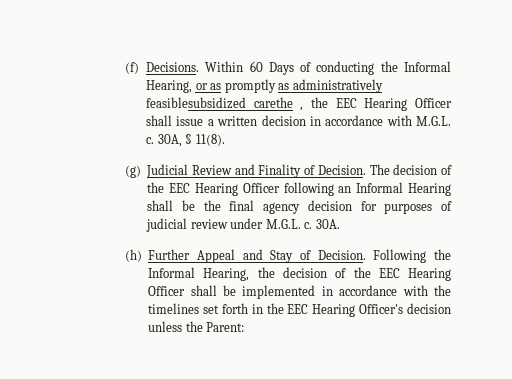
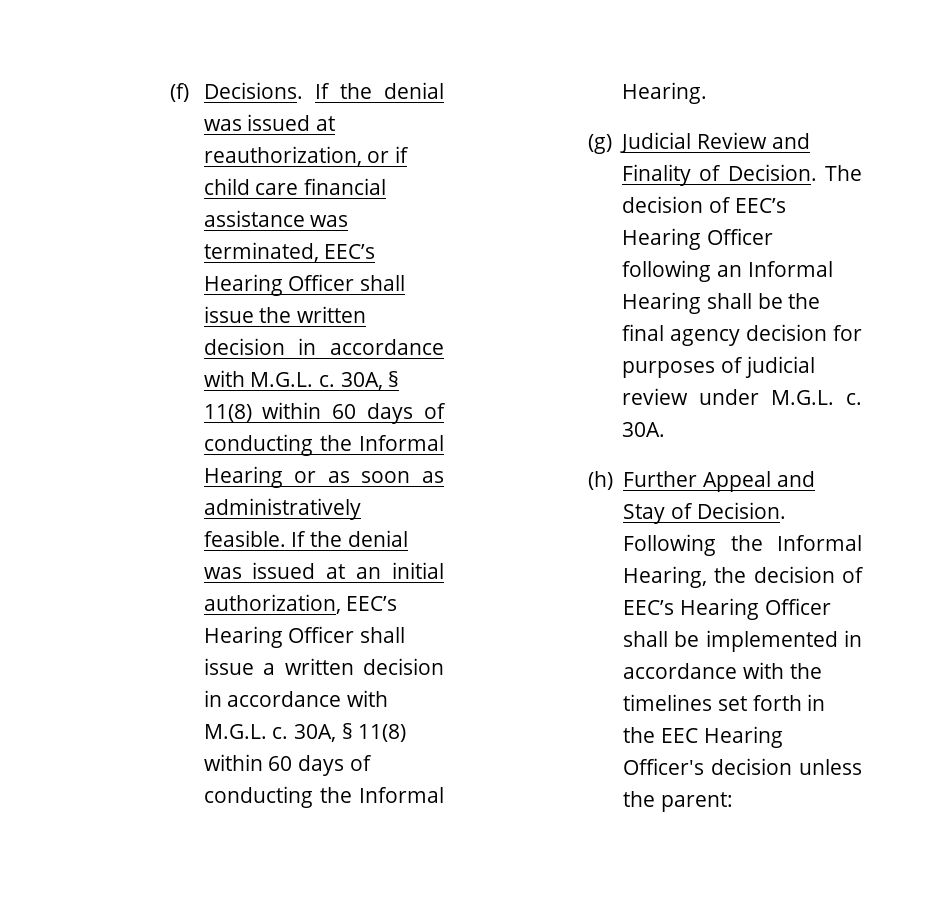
[205,61,451,75] [145,80,192,93] Within 60 Days of conducting the Informal Hearing, -> [314,82,444,99] [203,114,335,131] [203,146,409,166] [203,178,386,195] [203,210,349,227] [203,242,376,262] [203,274,405,296] [203,306,366,323] [203,338,444,355] [203,370,400,390] [203,402,446,424] [203,434,444,456] [203,466,283,488] If the denial was issued at reauthorization, or if child care financial assistance was terminated, EEC’s Hearing Officer shall issue the written decision in accordance with M.G.L. c. 30A, § 11(8) within 60 days of conducting the Informal Hearing
[224,79,276,93] promptly -> [361,471,411,483] soon
[145,97,357,111] feasiblesubsidized carethe , the EEC -> [203,530,408,547] [203,562,444,579] [203,594,398,614] feasible. If the denial was issued at an initial authorization, EEC’s
[195,134,225,146] 11(8). -> [358,724,407,742] [203,754,372,776] [203,786,444,808] [621,82,707,104] 11(8) within 60 days of conducting the Informal Hearing.
[147,182,191,193] the EEC -> [734,198,786,213] EEC’s
[353,267,400,278] the EEC -> [623,600,675,615] EEC’s
[206,322,245,332] Parent: -> [660,792,733,812] parent:

